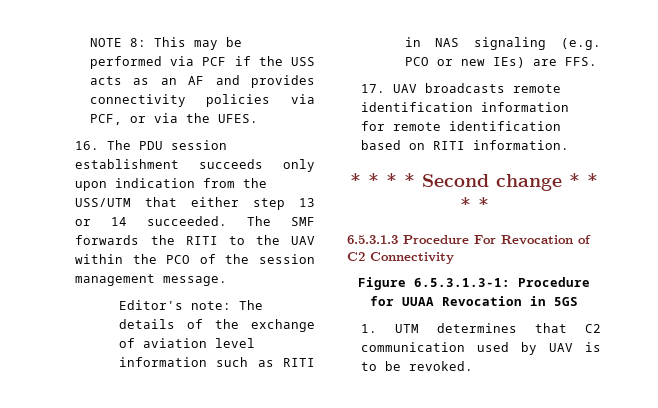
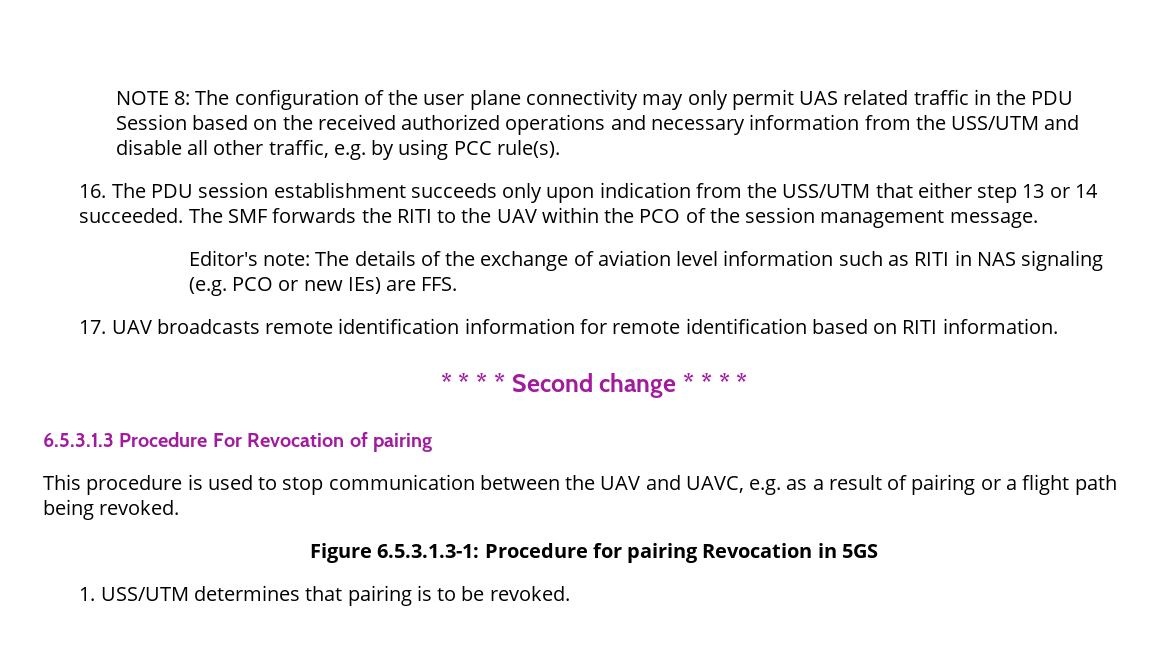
[153,37,242,50] [89,56,315,69] [89,75,316,88] [89,94,315,107] [89,113,258,125] This may be performed via PCF if the USS acts as an AF and provides connectivity policies via PCF, or via the UFES. -> [195,89,1074,110] [115,114,1080,135] [115,139,561,160] The configuration of the user plane connectivity may only permit UAS related traffic in the PDU Session based on the received authorized operations and necessary information from the USS/UTM and disable all other traffic, e.g. by using PCC rule(s).
[347,252,454,264] C2 Connectivity -> [372,433,432,452] [43,474,1117,495] [43,499,180,520] pairing // This procedure is used to stop communication between the UAV and UAVC, e.g. as a result of pairing or a flight path being revoked.
[402,297,434,306] UUAA -> [627,543,699,563] pairing
[395,324,420,333] UTM -> [100,587,189,601] USS/UTM
[585,324,601,333] [361,342,574,355] C2 communication used by UAV -> [347,585,412,606] pairing

